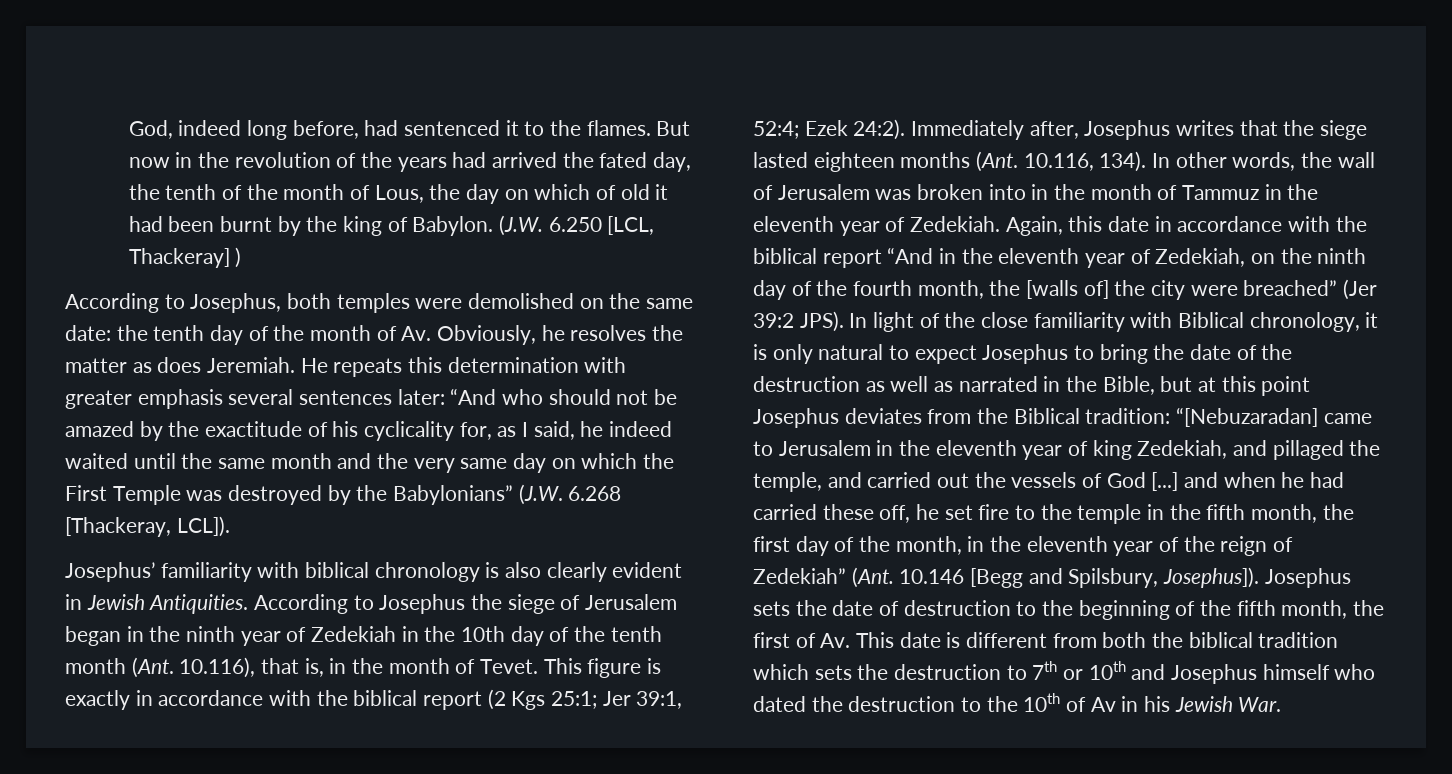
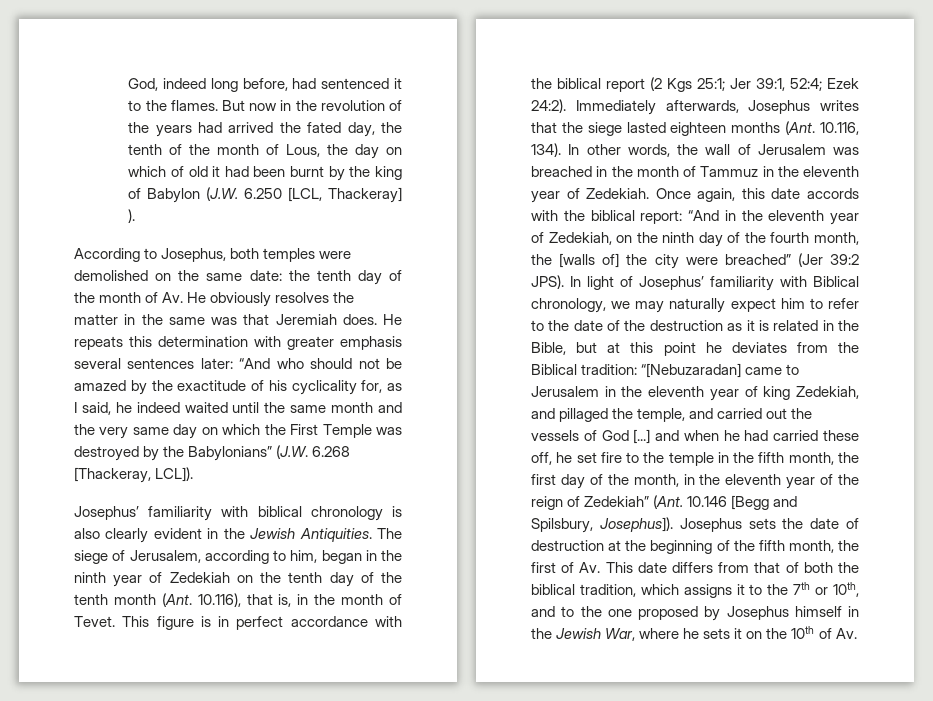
[412,216,494,236] Babylon. -> [147,188,201,203] Babylon
[235,247,242,268] ) -> [128,209,136,223] ).
[437,325,565,345] Obviously, he -> [187,292,272,307] He obviously
[132,357,296,373] as does Jeremiah. -> [124,314,377,325] in the same was that Jeremiah does.
(82, 602) none -> [223,528,245,539] the
[254,594,678,614] According to Josephus the siege of Jerusalem -> [377,528,403,539] [74,550,318,564] The siege of Jerusalem, according to him,
[401,626,506,642] in the 10th -> [236,572,323,583] on the tenth
[65,690,153,710] exactly in -> [218,616,284,630] in perfect
[1029,121,1079,139] after, -> [665,100,739,113] afterwards,
[917,184,1026,200] broken into -> [531,166,592,177] breached
[1005,216,1367,236] [753,248,882,268] Again, this date in accordance with the biblical report -> [655,188,859,202] [531,210,683,224] Once again, this date accords with the biblical report:
[944,312,1029,328] the close -> [639,276,704,290] Josephus’
[1365,312,1379,328] [753,344,1148,364] it is only natural to expect Josephus to bring -> [611,298,859,313] [531,320,544,331] we may naturally expect him to refer to
[890,376,1038,392] well as narrated -> [746,320,819,331] it is related
[753,408,839,428] Josephus -> [705,342,722,353] he
[1016,601,1037,616] to -> [608,540,622,551] at
[946,632,1339,648] [753,661,1376,684] [753,693,1282,712] is different from both the biblical tradition which sets the destruction to 7th or 10th and Josephus himself who dated the destruction to the 10th of Av in his Jewish War. -> [672,562,859,573] [531,582,859,598] [531,606,859,621] [531,626,857,641] differs from that of both the biblical tradition, which assigns it to the 7th or 10th, and to the one proposed by Josephus himself in the Jewish War, where he sets it on the 10th of Av.

